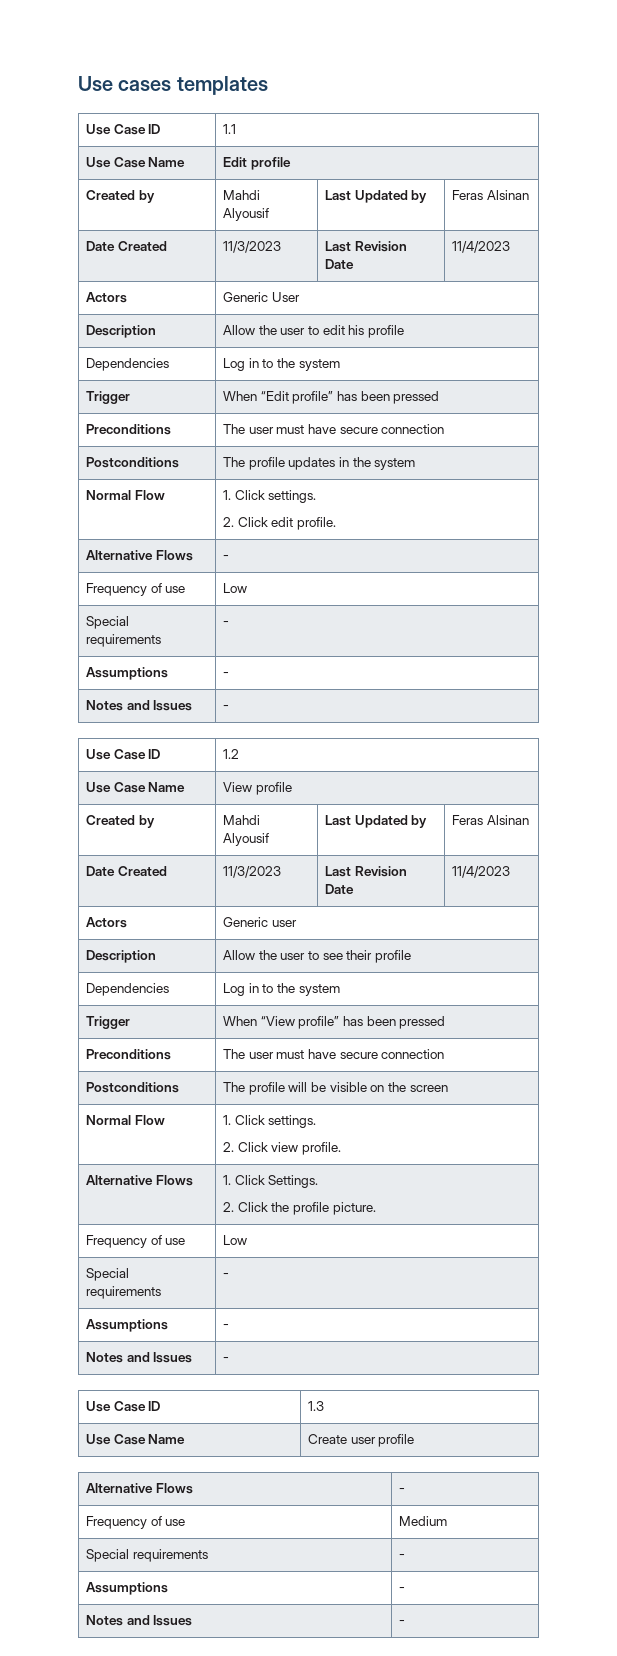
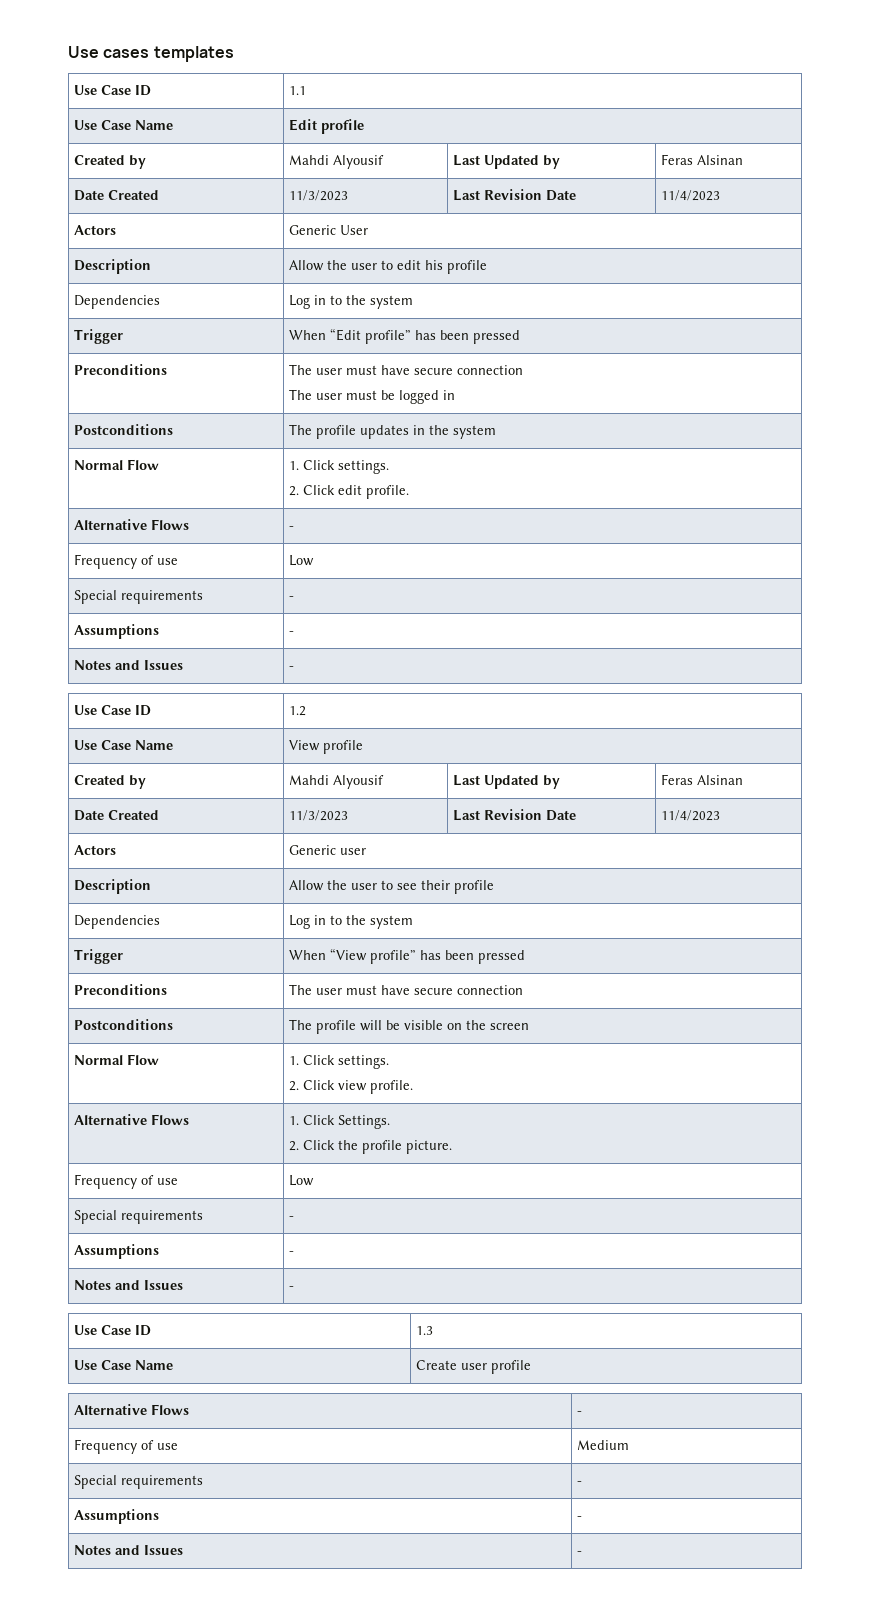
(445, 429) none -> [289,389,456,404] // The user must be logged in

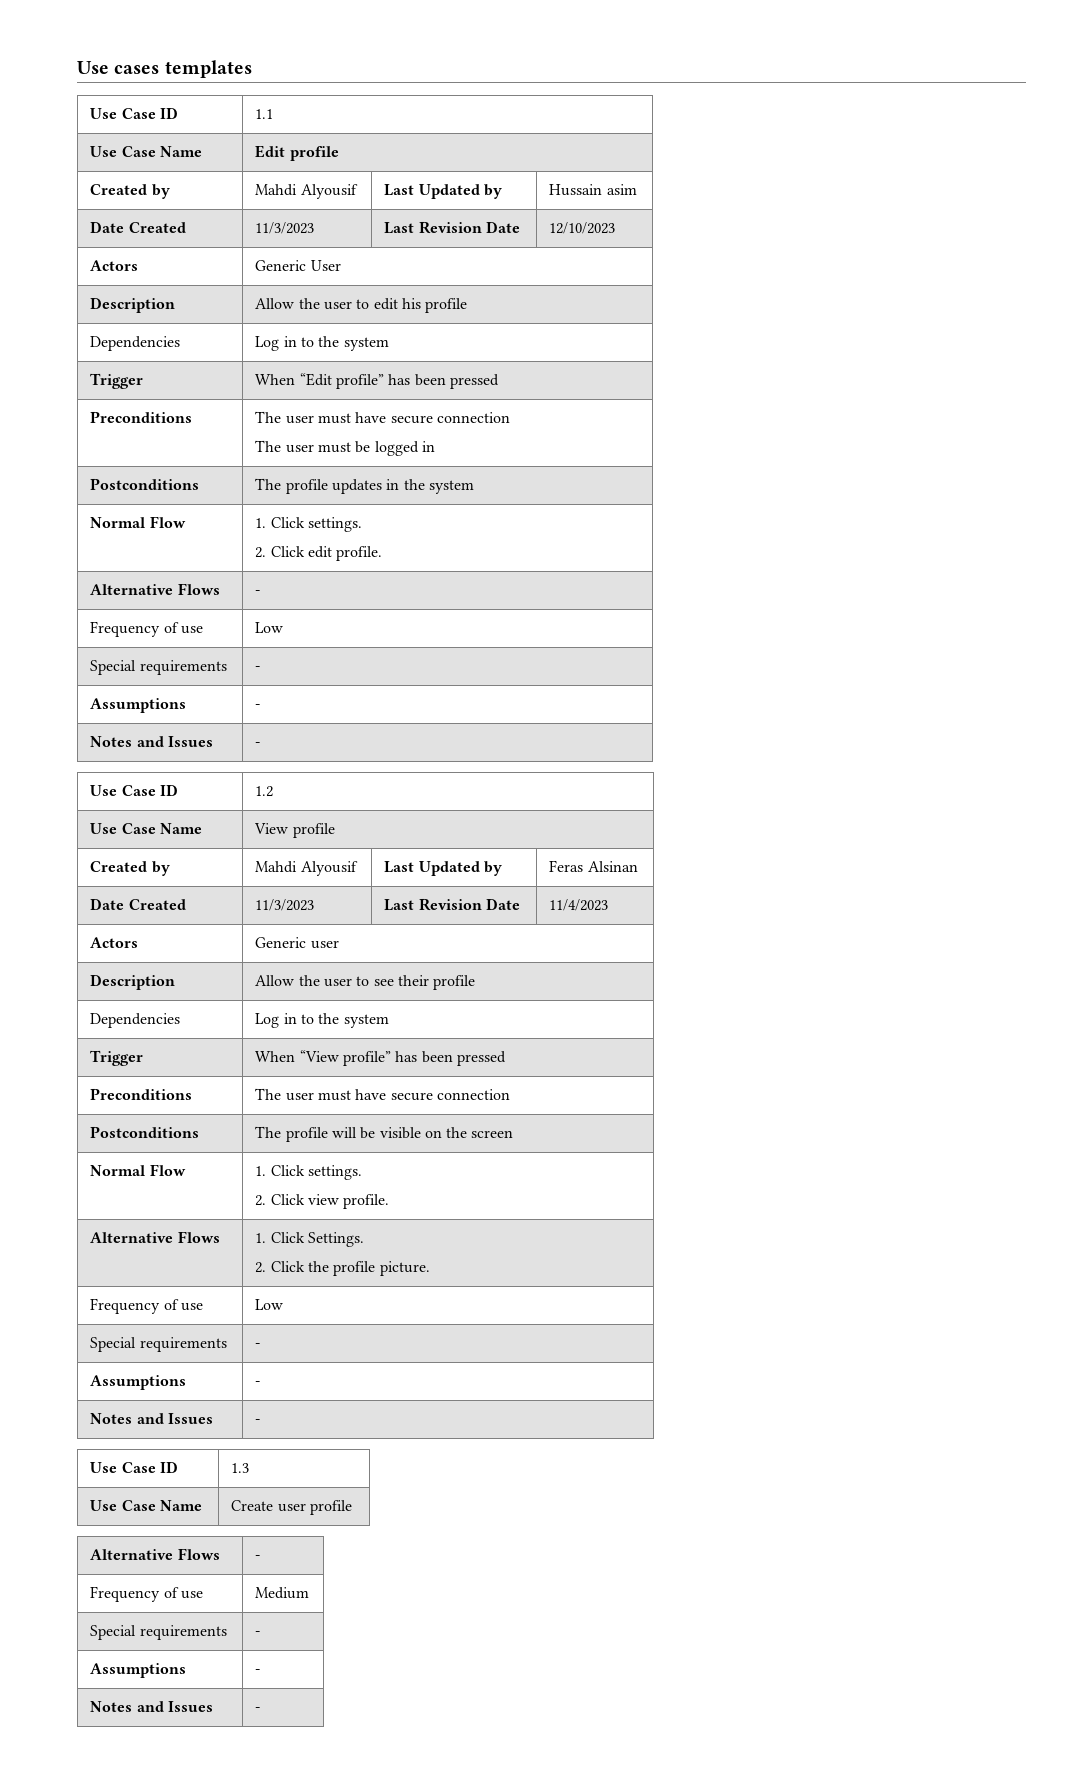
[661,154,744,165] [74,190,160,201] [289,190,349,201] [453,189,577,201] [661,190,721,201] Feras Alsinan // Date Created | 11/3/2023 | Last Revision Date | 11/4/2023 -> [549,184,637,196] [90,221,186,233] [255,222,315,234] [384,221,520,234] [549,222,616,234] Hussain asim // Date Created | 11/3/2023 | Last Revision Date | 12/10/2023

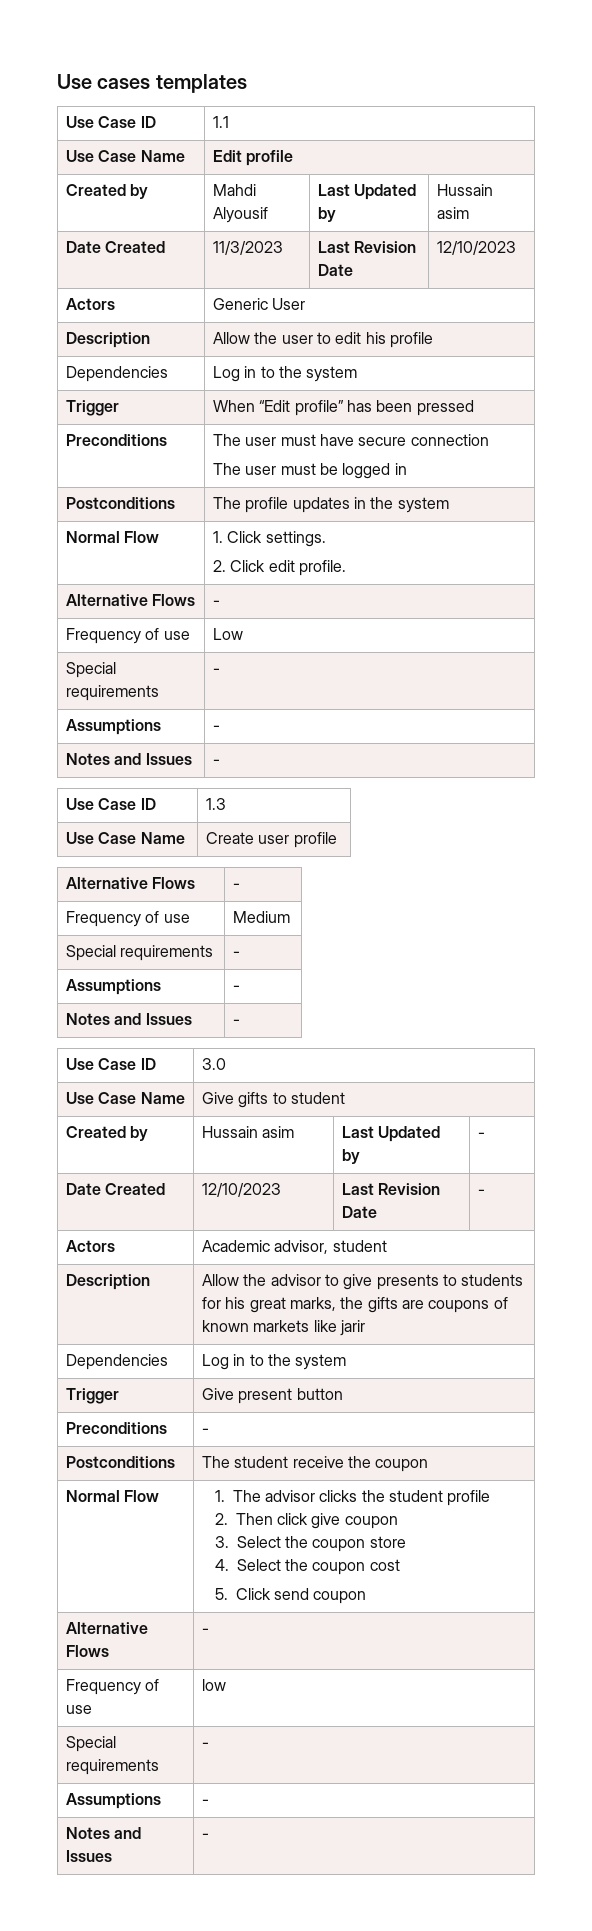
[90,784,178,796] [255,786,274,797] [90,823,202,834] [254,823,335,838] [90,861,170,876] [255,861,358,876] [384,861,502,876] [549,860,638,872] [90,898,186,910] [255,899,315,911] [384,898,520,911] [549,899,609,911] [90,937,139,948] [255,937,339,949] [90,974,176,990] [255,975,476,990] [90,1013,181,1028] [255,1013,389,1028] [90,1050,144,1066] [255,1050,506,1066] [90,1088,193,1100] [255,1088,510,1101] [90,1126,200,1138] [255,1126,514,1142] [90,1164,186,1176] [255,1165,362,1180] [255,1194,390,1209] [90,1231,220,1243] [255,1232,364,1247] [255,1261,430,1276] [90,1298,203,1314] [255,1299,284,1310] [90,1337,227,1352] [255,1343,261,1348] [90,1375,187,1390] [255,1381,261,1386] [90,1413,213,1424] [255,1419,261,1424] // Use Case ID | 1.2 // Use Case Name | View profile // Created by | Mahdi Alyousif | Last Updated by | Feras Alsinan // Date Created | 11/3/2023 | Last Revision Date | 11/4/2023 // Actors | Generic user // Description | Allow the user to see their profile // Dependencies | Log in to the system // Trigger | When “View profile” has been pressed // Preconditions | The user must have secure connection // Postconditions | The profile will be visible on the screen // Normal Flow | 1. Click settings. // 2. Click view profile. // Alternative Flows | 1. Click Settings. // 2. Click the profile picture. // Frequency of use | Low // Special requirements | - // Assumptions | - // Notes and Issues | - -> (221, 762) none
(261, 1709) none -> [66,1058,156,1070] [202,1058,227,1070] [66,1092,185,1104] [202,1092,346,1108] [66,1126,149,1141] [202,1126,295,1138] [342,1126,441,1142] [342,1149,361,1164] [478,1132,486,1138] [66,1183,166,1195] [202,1183,282,1197] [342,1183,441,1195] [342,1206,378,1218] [478,1189,486,1195] [66,1240,116,1252] [202,1240,387,1254] [66,1274,151,1290] [202,1274,524,1290] [202,1297,508,1313] [202,1320,366,1336] [66,1354,169,1370] [202,1354,347,1370] [66,1388,120,1404] [202,1388,343,1404] [66,1422,168,1434] [202,1428,210,1434] [66,1456,176,1468] [202,1456,429,1472] [66,1490,160,1502] [214,1490,491,1506] [214,1513,398,1529] [214,1536,406,1552] [214,1559,400,1575] [214,1588,367,1604] [66,1622,149,1634] [66,1645,110,1657] [202,1628,210,1634] [66,1679,160,1695] [66,1705,93,1714] [202,1679,227,1691] [66,1736,117,1752] [66,1759,160,1775] [202,1742,210,1748] [66,1793,162,1809] [202,1799,210,1805] [66,1827,142,1839] [66,1850,113,1862] [202,1833,210,1839] // Use Case ID | 3.0 // Use Case Name | Give gifts to student // Created by | Hussain asim | Last Updated by | - // Date Created | 12/10/2023 | Last Revision Date | - // Actors | Academic advisor, student // Description | Allow the advisor to give presents to students for his great marks, the gifts are coupons of known markets like jarir // Dependencies | Log in to the system // Trigger | Give present button // Preconditions | - // Postconditions | The student receive the coupon // Normal Flow | 1. The advisor clicks the student profile // 2. Then click give coupon // 3. Select the coupon store // 4. Select the coupon cost // 5. Click send coupon // Alternative Flows | - // Frequency of use | low // Special requirements | - // Assumptions | - // Notes and Issues | -

